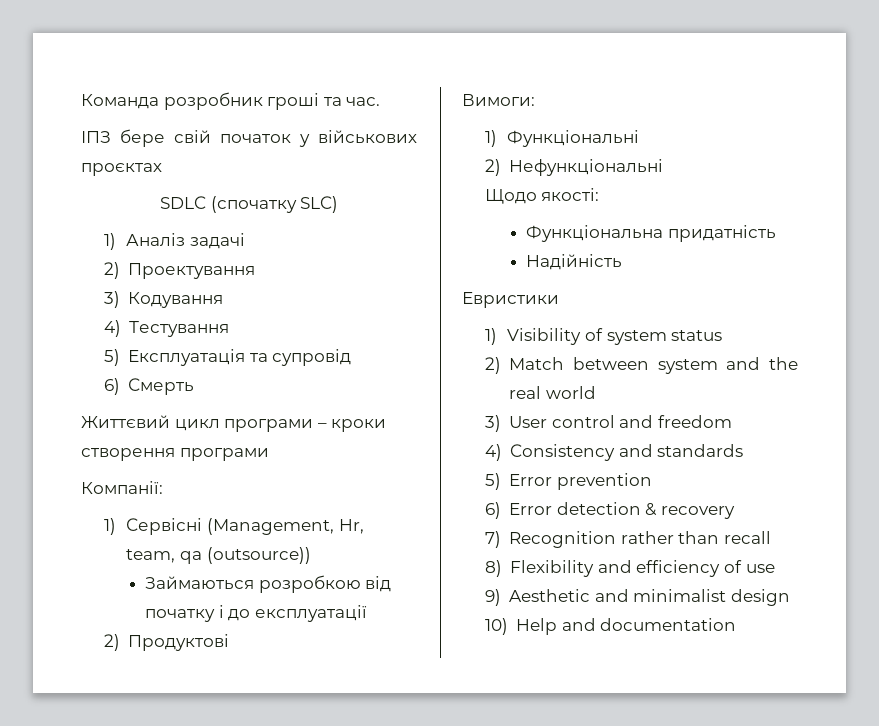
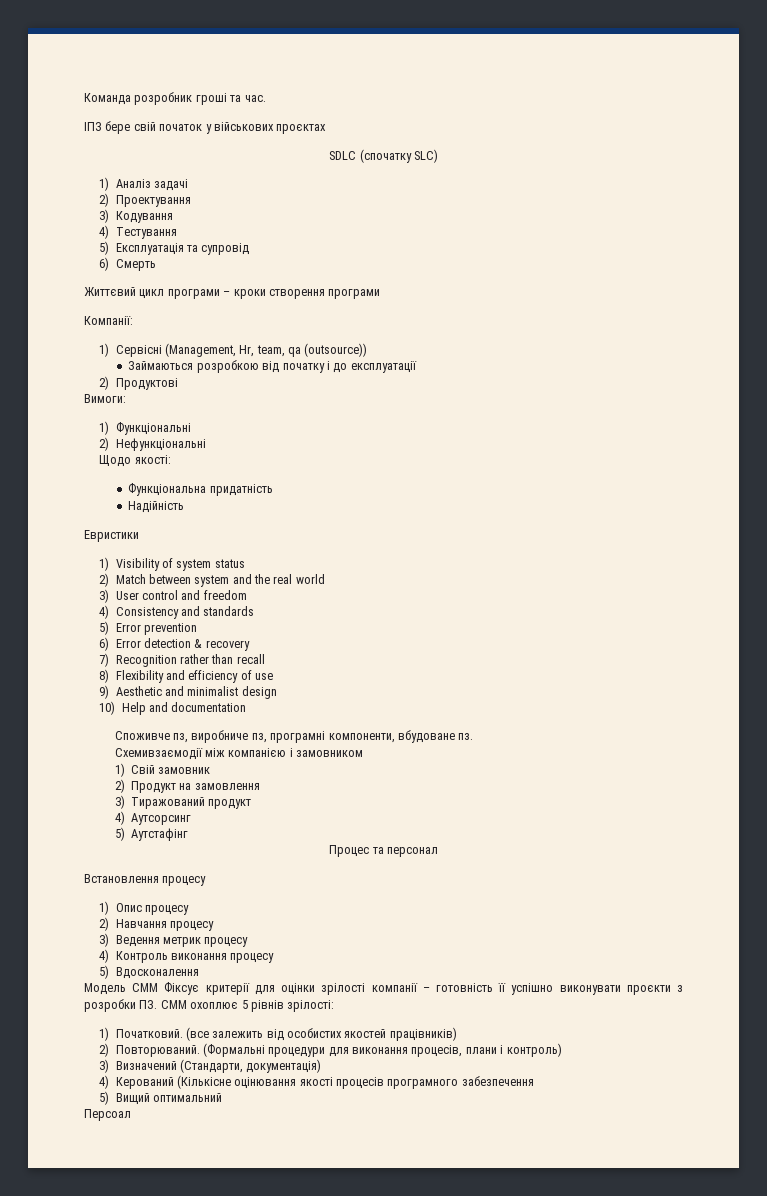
(737, 624) none -> [114,730,474,743] [114,748,364,760] [114,763,211,777] [114,779,260,793] [114,795,252,809] [114,811,191,825] [114,827,188,841] [329,845,438,857] [84,874,207,886] [99,901,189,915] [99,917,214,931] [99,933,249,947] [99,949,275,963] [99,965,199,979] [84,982,683,995] [84,999,335,1012] [99,1027,457,1041] [99,1043,562,1057] [99,1059,322,1073] [99,1075,534,1089] [99,1091,222,1105] [84,1109,131,1121] // Споживче пз, виробниче пз, програмні компоненти, вбудоване пз. // Схемивзаємодії між компанією і замовником // 1) Свій замовник // 2) Продукт на замовлення // 3) Тиражований продукт // 4) Аутсорсинг // 5) Аутстафінг // Процес та персонал // Встановлення процесу // 1) Опис процесу // 2) Навчання процесу // 3) Ведення метрик процесу // 4) Контроль виконання процесу // 5) Вдосконалення // Модель CMM Фіксує критерії для оцінки зрілості компанії – готовність її успішно виконувати проєкти з розробки ПЗ. СММ охоплює 5 рівнів зрілості: // 1) Початковий. (все залежить від особистих якостей працівників) // 2) Повторюваний. (Формальні процедури для виконання процесів, плани і контроль) // 3) Визначений (Стандарти, документація) // 4) Керований (Кількісне оцінювання якості процесів програмного забезпечення // 5) Вищий оптимальний // Персоал

